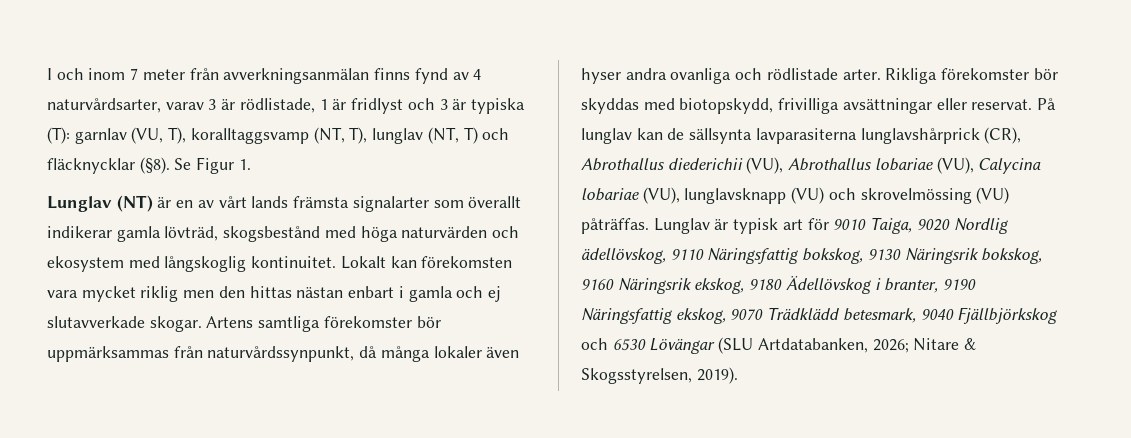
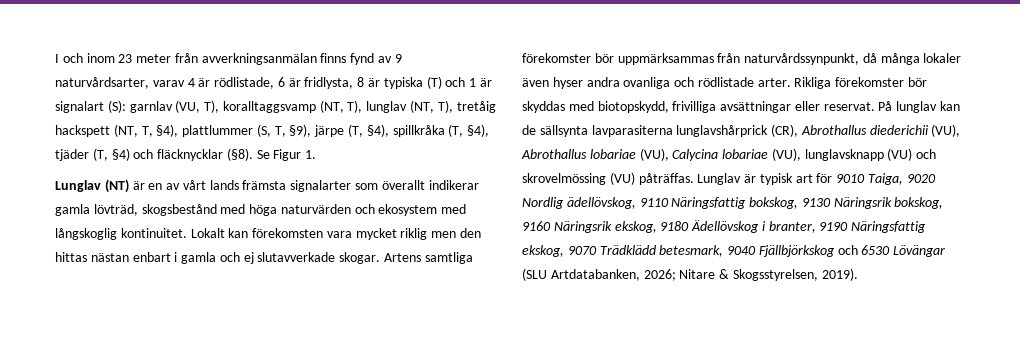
[130,68,139,80] 7 -> [118,54,133,63] 23
[473,69,482,80] 4 -> [394,54,402,63] 9
[208,99,217,110] 3 -> [187,78,195,87] 4
[319,98,525,114] [47,127,70,144] 1 är fridlyst och 3 är typiska (T): -> [277,76,492,89] [55,100,126,113] 6 är fridlysta, 8 är typiska (T) och 1 är signalart (S):
[463,127,478,144] T) -> [437,100,496,113] [55,124,490,137] [55,148,130,161] T), tretåig hackspett (NT, T, §4), plattlummer (S, T, §9), järpe (T, §4), spillkråka (T, §4), tjäder (T, §4)

